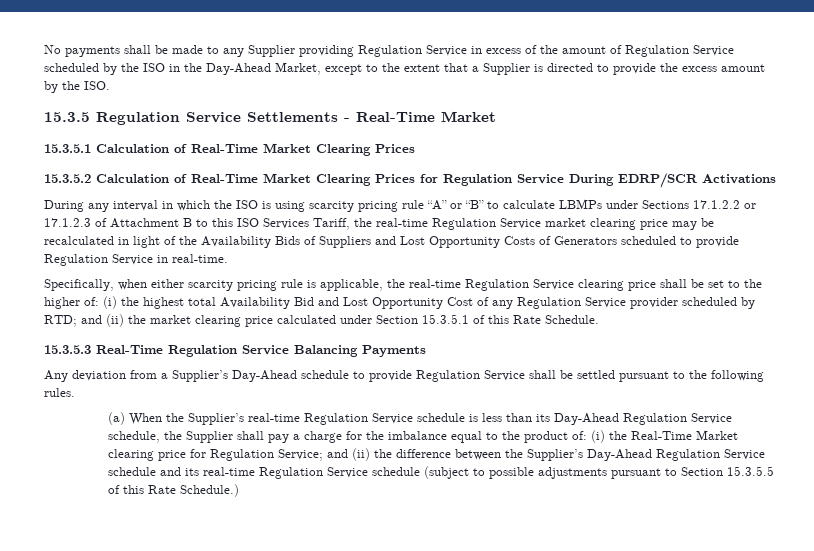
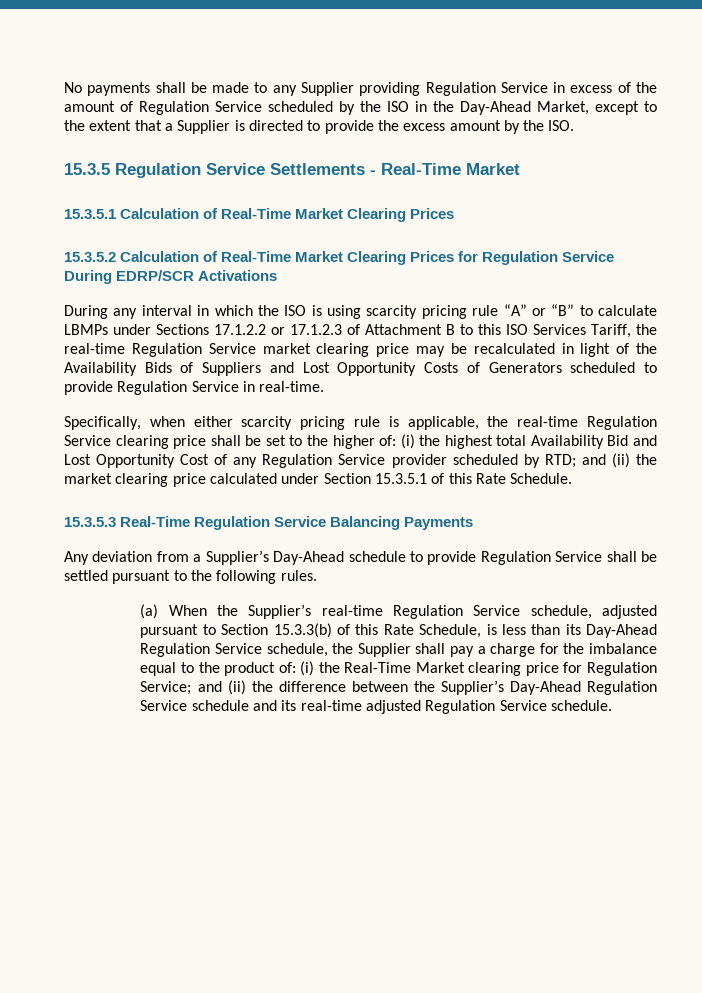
[416,413,465,422] schedule -> [530,605,657,619] [140,623,482,638] schedule, adjusted pursuant to Section 15.3.3(b) of this Rate Schedule,
[258,466,774,479] [107,484,239,497] Regulation Service schedule (subject to possible adjustments pursuant to Section 15.3.5.5 of this Rate Schedule.) -> [366,700,613,714] adjusted Regulation Service schedule.

